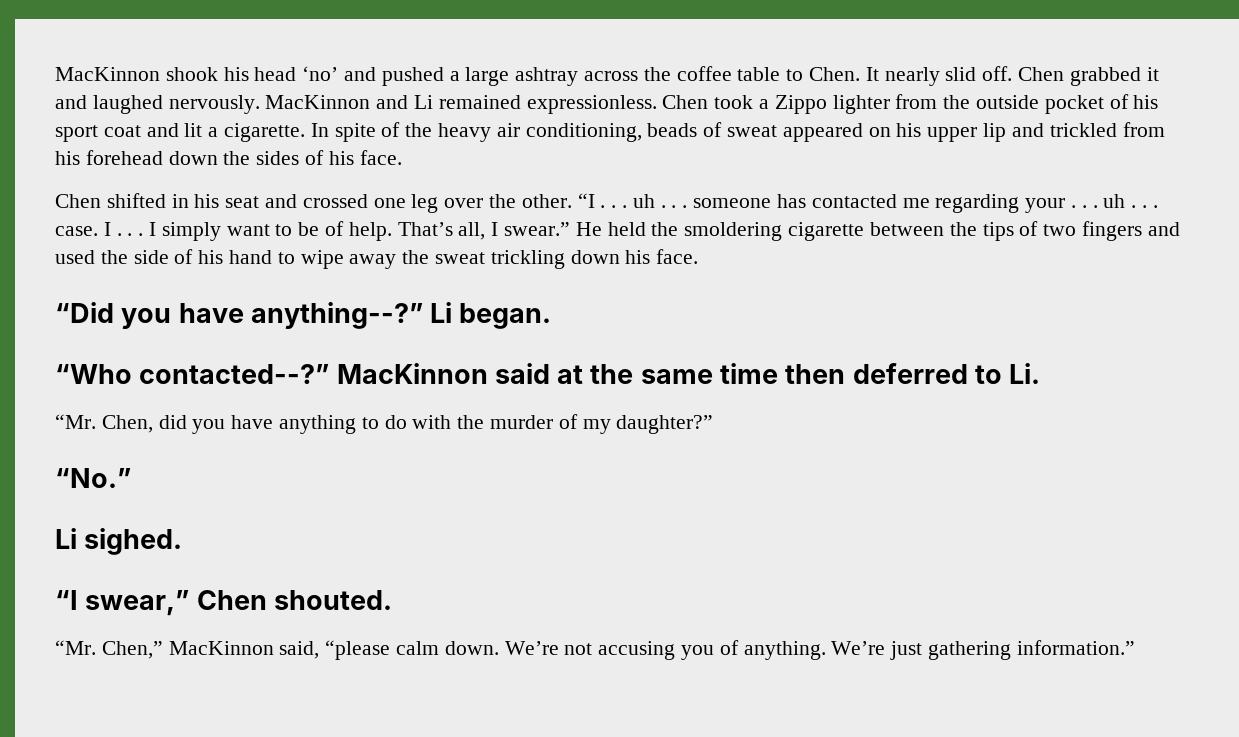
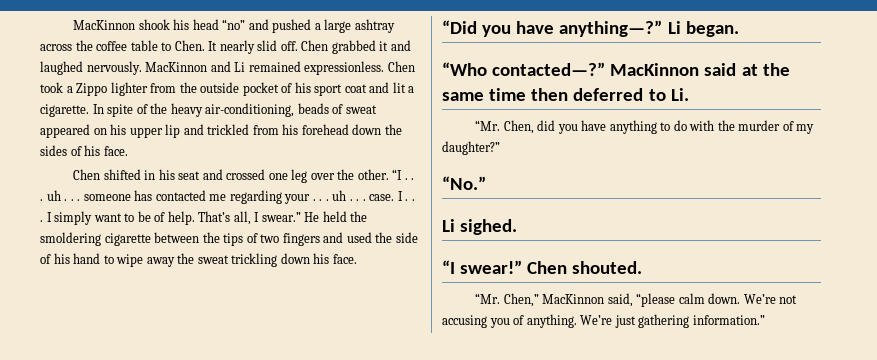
[302,66,339,81] ‘no’ -> [222,19,246,30] “no”
[496,123,642,142] air conditioning, -> [205,103,295,117] air-conditioning,
[250,302,423,329] anything--?” -> [559,20,663,37] anything—?”
[139,364,330,384] contacted--?” -> [492,62,606,76] contacted—?”
[85,590,190,616] swear,” -> [460,260,523,274] swear!”

